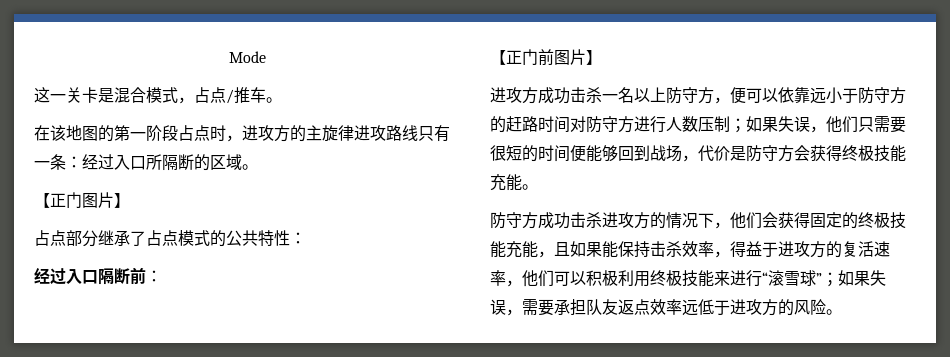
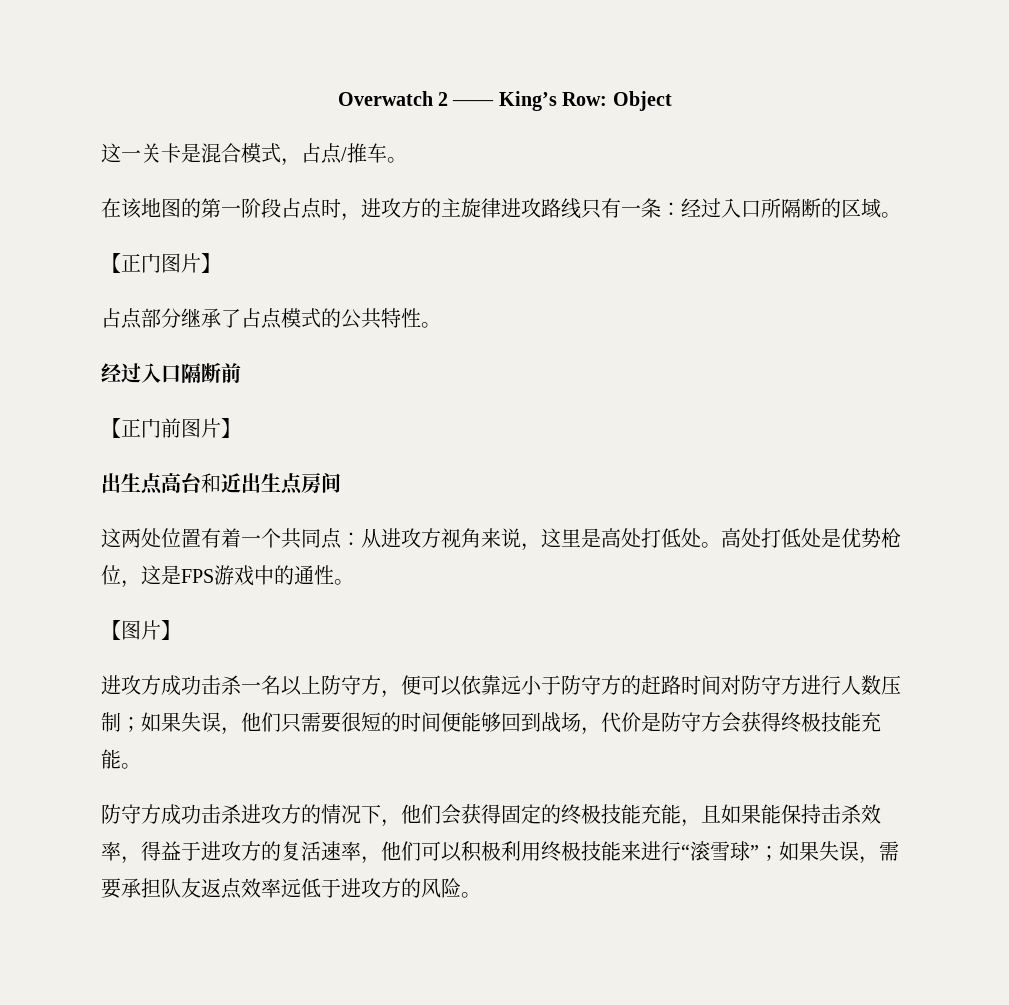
[228,51,266,63] Mode -> [337,91,672,111] Overwatch 2 —— King’s Row: Object
[290,232,306,244] ： -> [421,322,441,328] 。
[146,270,162,282] ： -> (241, 373) none
(602, 57) none -> [101,472,341,495] [101,528,901,551] [101,565,354,588] [101,620,181,640] // 出生点高台和近出生点房间 // 这两处位置有着一个共同点：从进攻方视角来说，这里是高处打低处。高处打低处是优势枪位，这是FPS游戏中的通性。 // 【图片】

